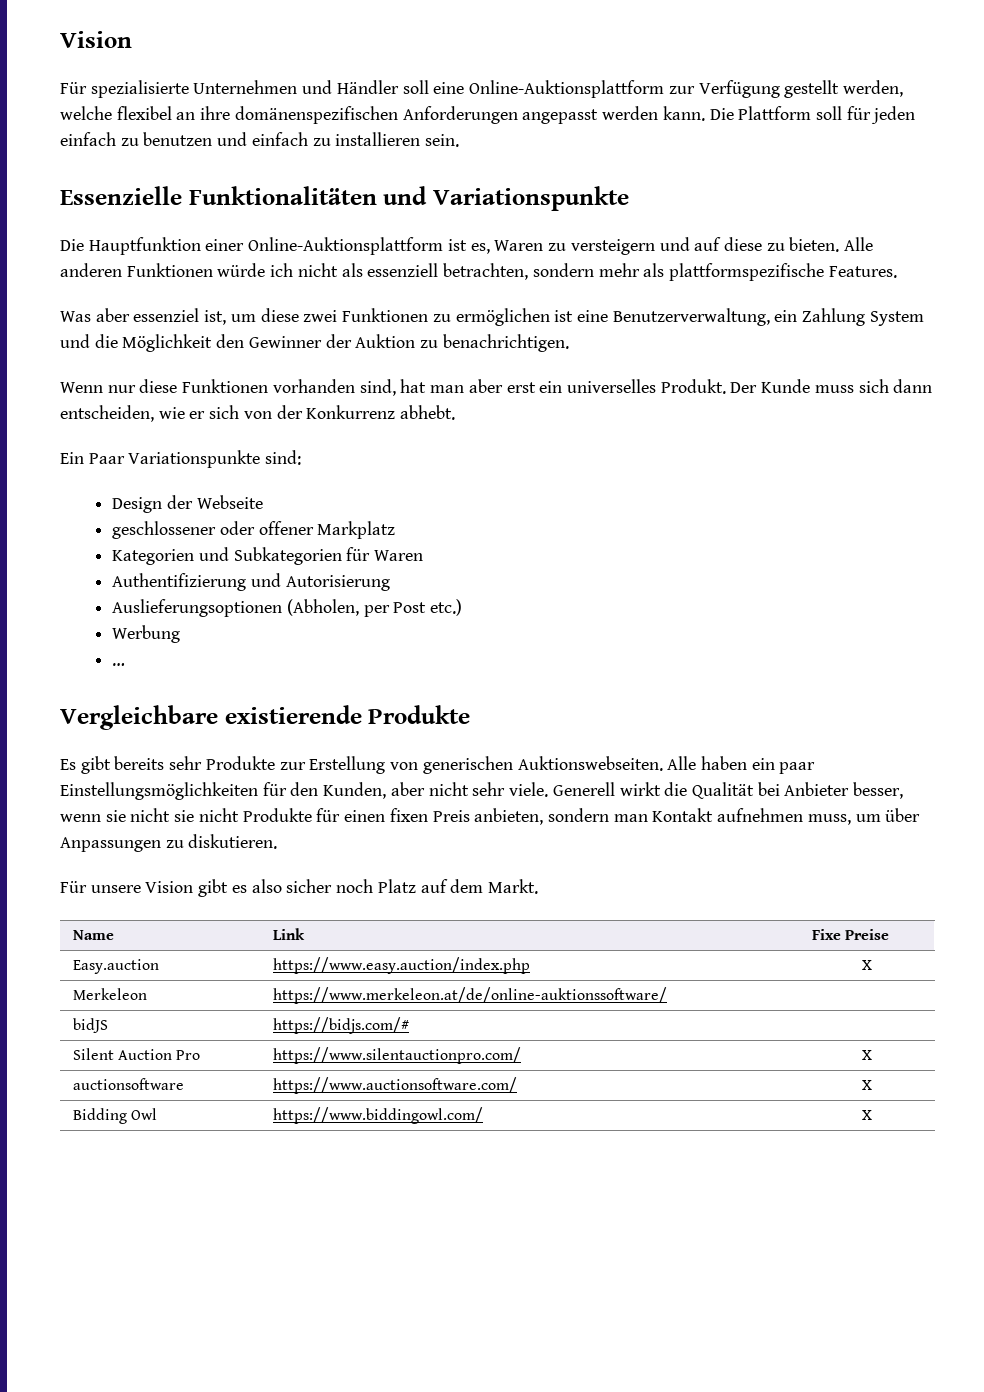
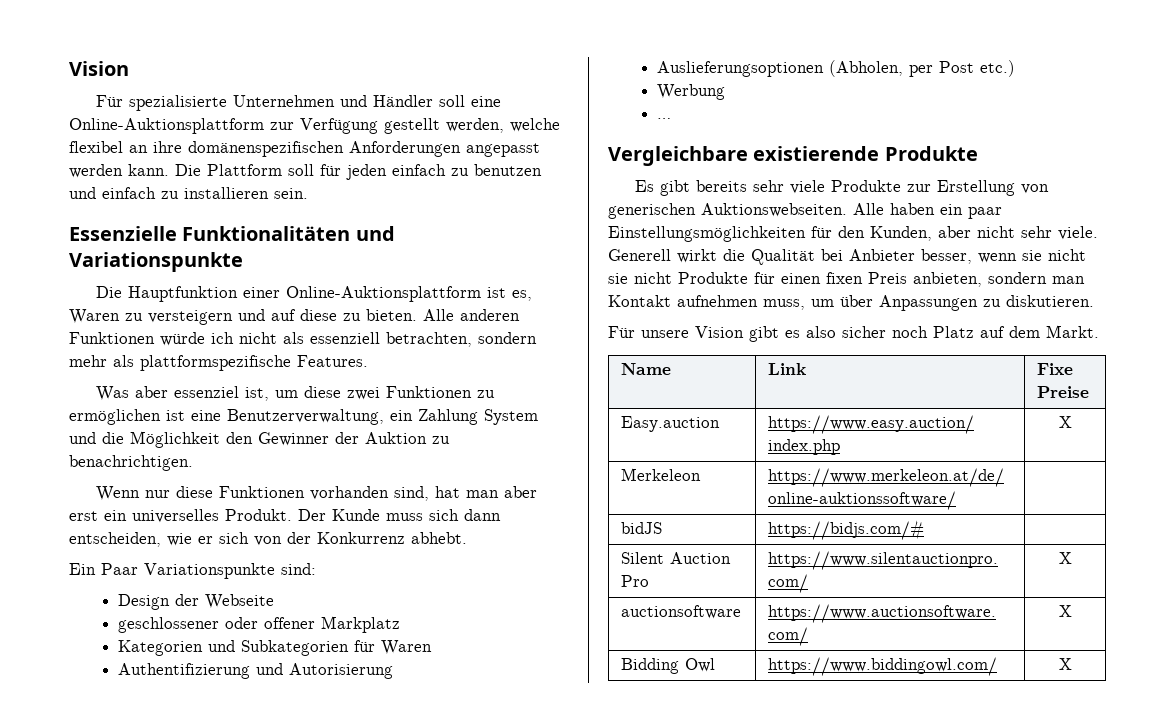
(203, 763) none -> [790,180,826,194] viele

